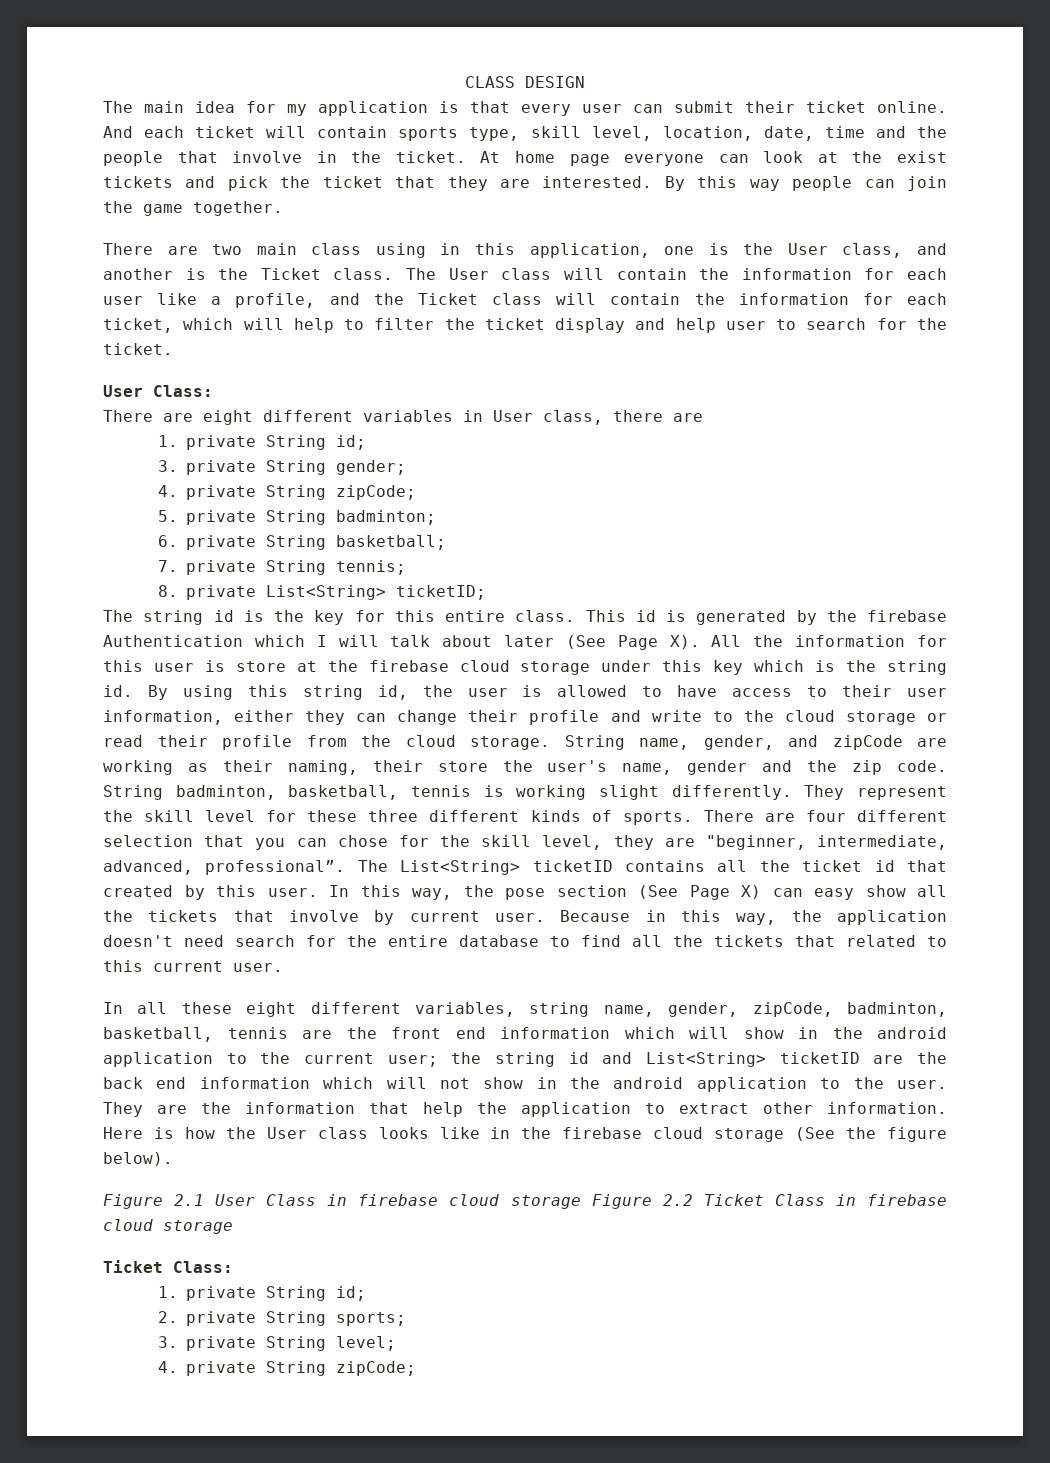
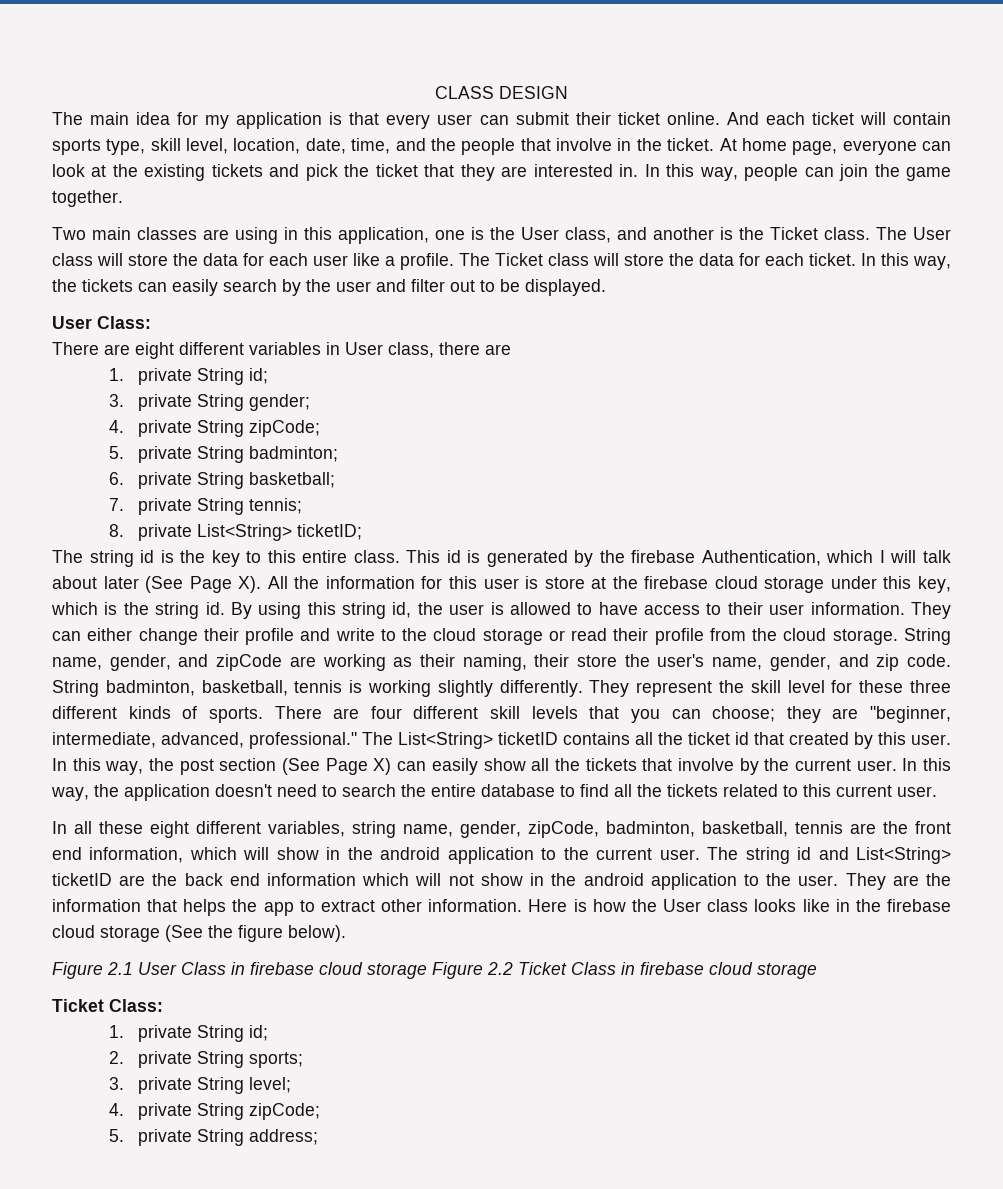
[824,126,865,138] time -> [351,138,391,154] time,
[569,154,610,166] page -> [792,141,838,155] page,
[896,151,947,163] exist -> [144,164,206,181] existing
[542,176,780,191] interested. By this way -> [533,164,738,181] interested in. In this way,
[103,243,362,255] There are two main class -> [52,227,229,240] Two main classes are
[616,268,852,280] contain the information -> [128,253,238,266] store the data
[235,293,947,308] [103,318,947,333] [103,343,173,355] profile, and the Ticket class will contain the information for each ticket, which will help to filter the ticket display and help user to search for the ticket. -> [400,253,951,270] [52,279,606,296] profile. The Ticket class will store the data for each ticket. In this way, the tickets can easily search by the user and filter out to be displayed.
[354,610,385,622] for -> [246,551,262,563] to
[103,635,243,647] Authentication -> [701,550,821,566] Authentication,
[713,660,744,675] key -> [917,576,951,593] key,
[103,710,387,725] information, either they can -> [810,602,952,619] [52,628,133,641] information. They can either
[687,760,838,775] gender and the -> [769,654,869,671] gender, and
[599,785,660,800] slight -> [437,680,493,697] slightly
[103,835,193,847] selection -> [490,706,578,719] skill levels
[337,835,603,850] chose for the skill level, -> [712,706,776,722] choose;
[205,860,346,875] professional”. -> [249,732,357,749] professional."
[505,888,545,900] pose -> [179,759,214,775] post
[814,888,854,900] easy -> [431,758,478,775] easily
[409,910,666,922] current user. Because in -> [764,758,918,771] the current user. In
[235,935,336,947] search for -> [322,784,396,797] to search
[795,935,835,947] that -> (718, 790) none
[500,1027,610,1039] information -> [89,847,184,863] information,
[387,1052,482,1067] user; the -> [659,847,739,860] user. The
[423,1102,631,1117] help the application -> [183,899,294,916] helps the app
(416, 1368) none -> [109,1129,319,1146] // 5. private String address;

